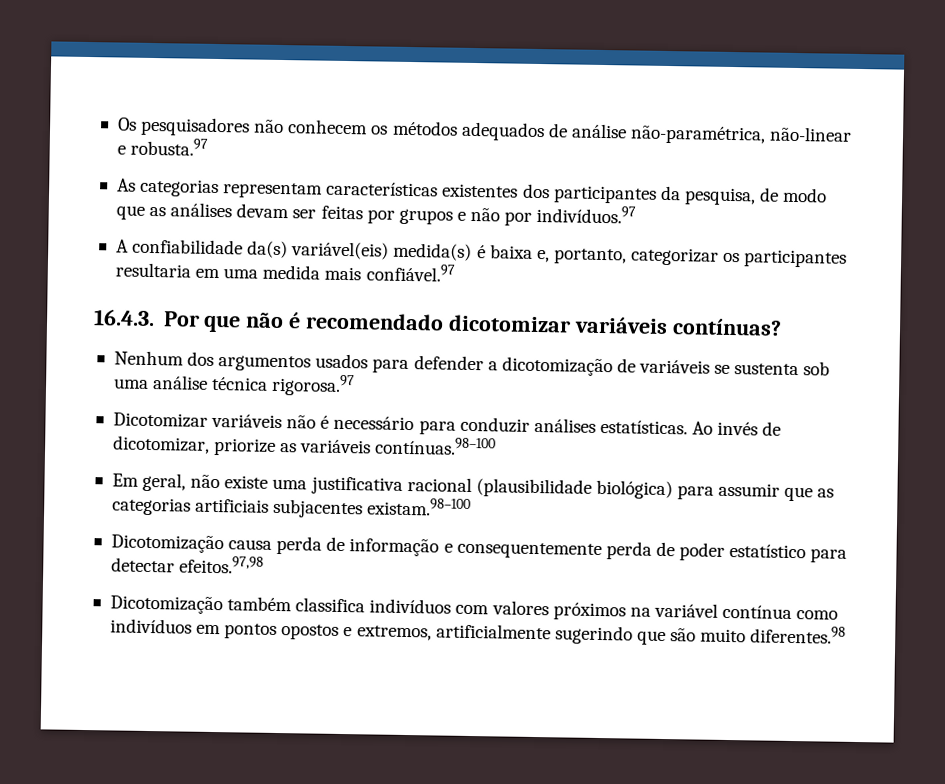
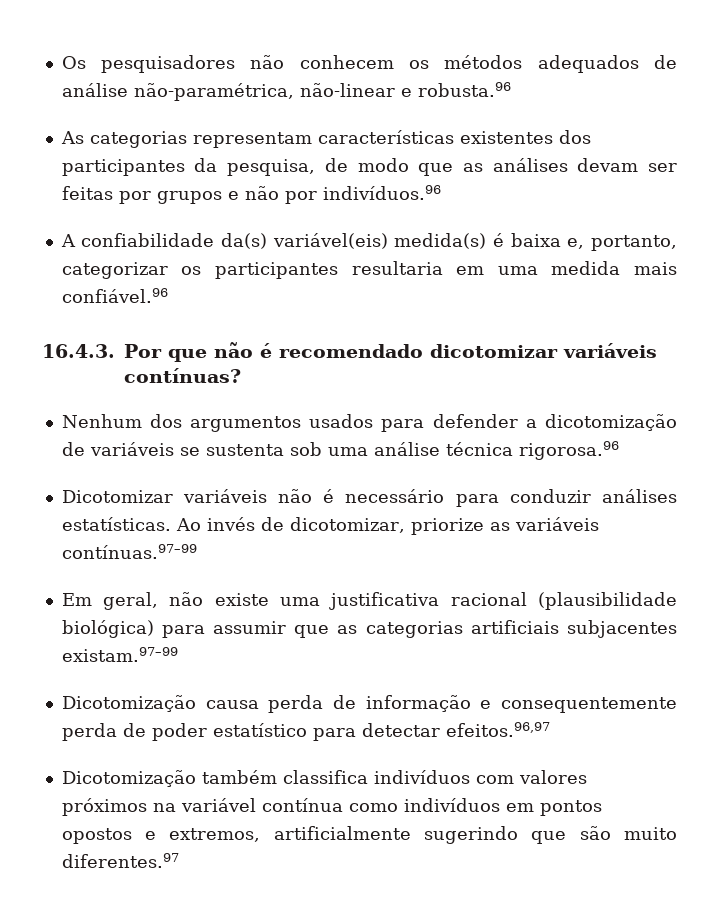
[130,137,209,156] robusta.97 -> [417,82,511,97] robusta.96
[536,204,637,224] indivíduos.97 -> [322,185,441,200] indivíduos.96
[365,263,455,282] confiável.97 -> [61,288,168,303] confiável.96
[271,373,356,397] rigorosa.97 -> [518,441,619,460] rigorosa.96
[375,436,497,456] contínuas.98–100 -> [61,544,197,559] contínuas.97–99
[367,497,472,516] existam.98–100 -> [61,647,178,662] existam.97–99
[179,555,265,574] efeitos.97,98 -> [445,722,550,737] efeitos.96,97
[750,625,847,644] diferentes.98 -> [61,853,179,868] diferentes.97

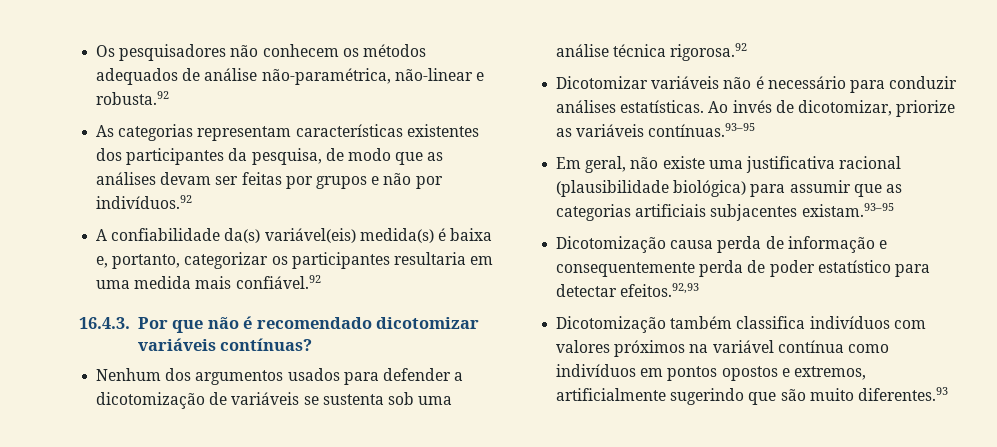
[417,82,511,97] robusta.96 -> [96,91,170,105] robusta.92
[322,185,441,200] indivíduos.96 -> [96,195,193,209] indivíduos.92
[61,288,168,303] confiável.96 -> [235,275,321,289] confiável.92
[518,441,619,460] rigorosa.96 -> [670,43,748,61] rigorosa.92
[61,544,197,559] contínuas.97–99 -> [648,123,756,137] contínuas.93–95
[61,647,178,662] existam.97–99 -> [801,203,894,217] existam.93–95
[445,722,550,737] efeitos.96,97 -> [620,283,700,297] efeitos.92,93
[61,853,179,868] diferentes.97 -> [857,387,948,401] diferentes.93

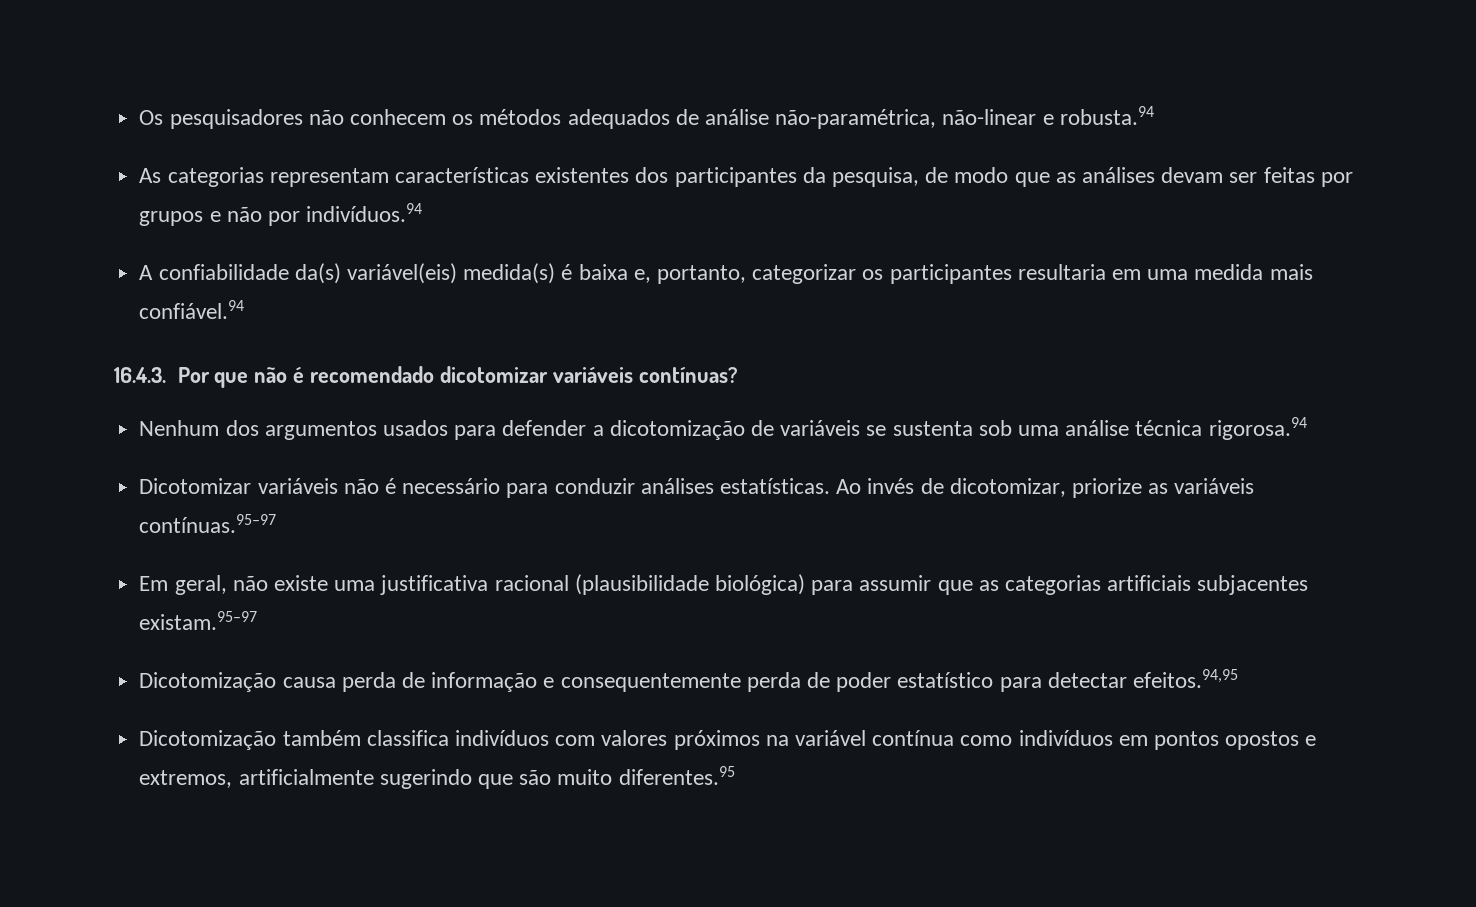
[96,91,170,105] robusta.92 -> [1059,106,1154,125] robusta.94
[96,195,193,209] indivíduos.92 -> [306,203,423,222] indivíduos.94
[235,275,321,289] confiável.92 -> [139,300,245,319] confiável.94
[670,43,748,61] rigorosa.92 -> [1208,417,1307,440] rigorosa.94
[648,123,756,137] contínuas.93–95 -> [139,514,277,533] contínuas.95–97
[801,203,894,217] existam.93–95 -> [139,611,258,630] existam.95–97
[620,283,700,297] efeitos.92,93 -> [1133,669,1239,688] efeitos.94,95
[857,387,948,401] diferentes.93 -> [618,766,735,785] diferentes.95

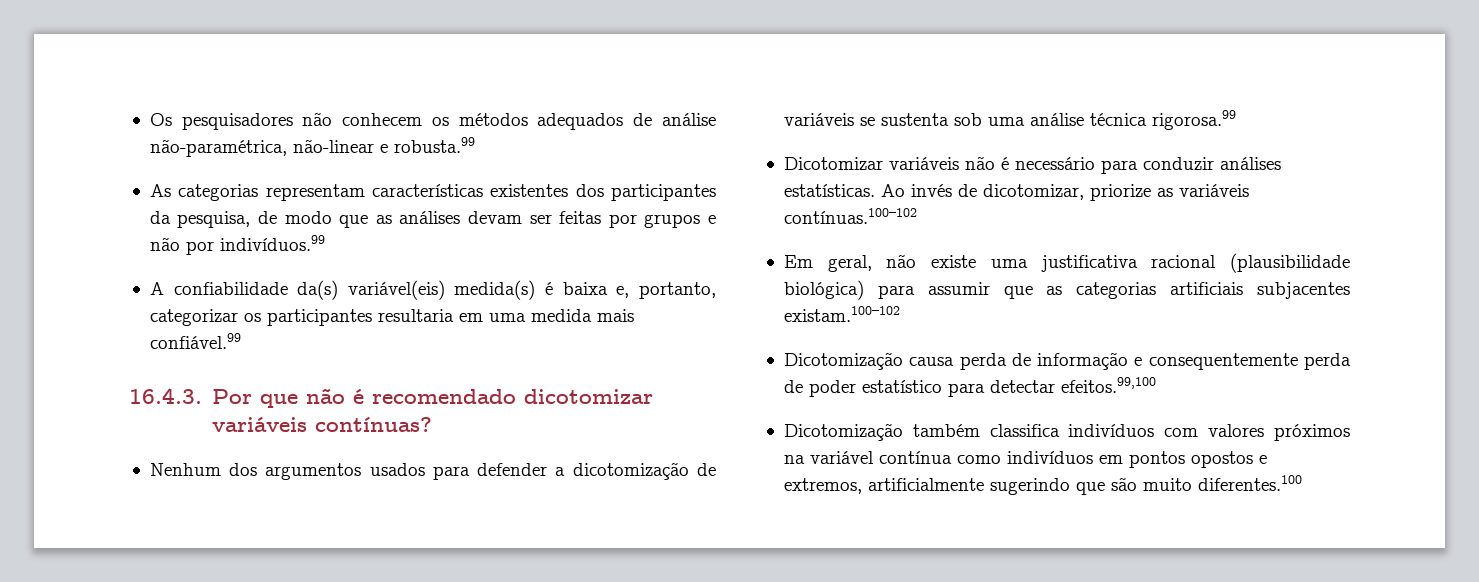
[1059,106,1154,125] robusta.94 -> [393,137,475,153] robusta.99
[306,203,423,222] indivíduos.94 -> [219,235,325,251] indivíduos.99
[139,300,245,319] confiável.94 -> [149,333,241,349] confiável.99
[1208,417,1307,440] rigorosa.94 -> [1151,110,1236,130] rigorosa.99
[139,514,277,533] contínuas.95–97 -> [783,208,917,224] contínuas.100–102
[139,611,258,630] existam.95–97 -> [783,306,900,322] existam.100–102
[1133,669,1239,688] efeitos.94,95 -> [1060,377,1156,393] efeitos.99,100
[618,766,735,785] diferentes.95 -> [1197,475,1302,491] diferentes.100

